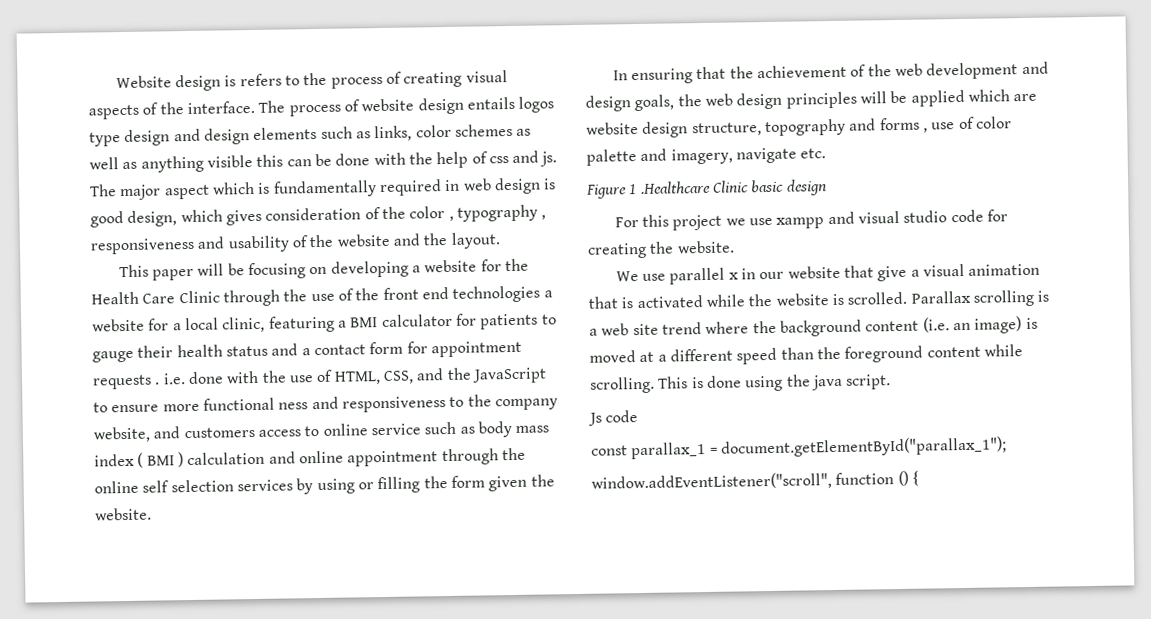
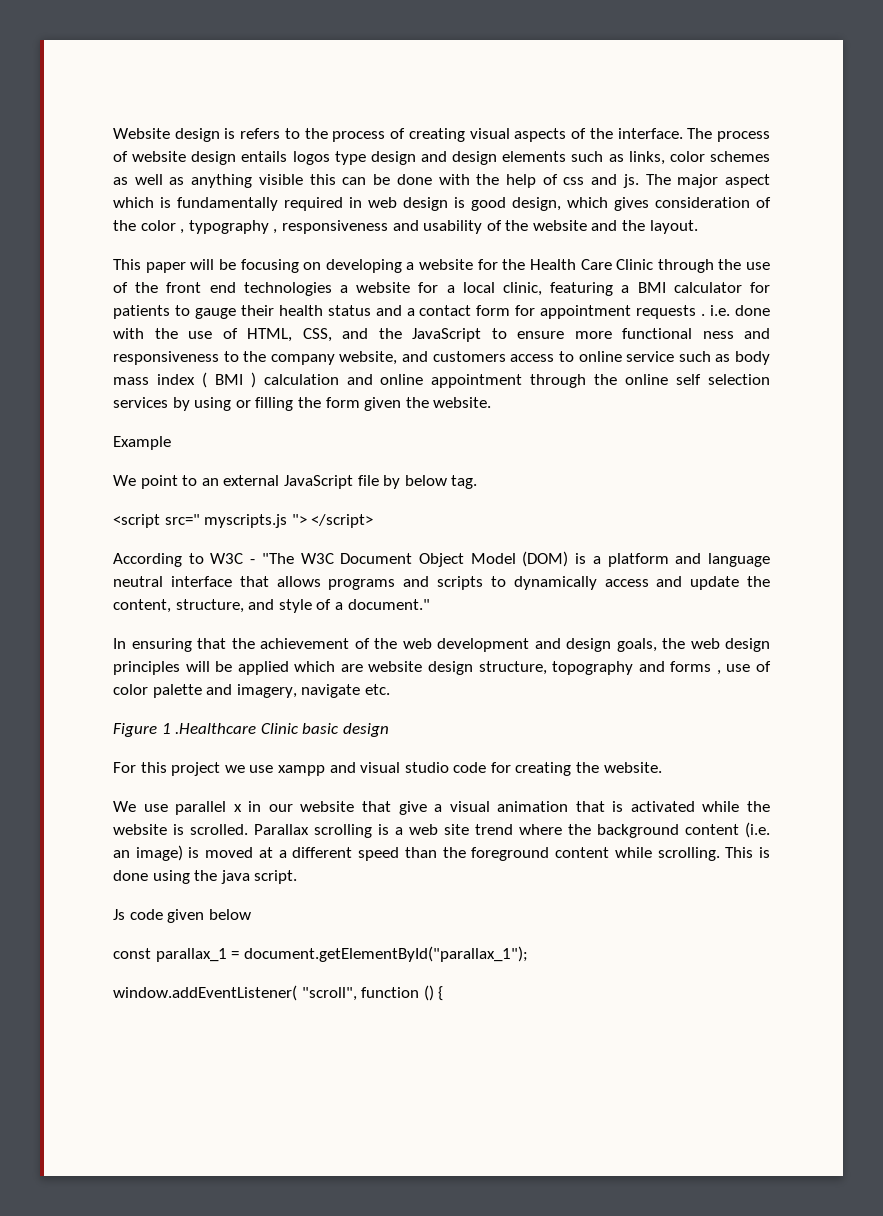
(152, 514) none -> [113,436,171,450] [113,475,478,489] [113,514,374,528] [113,551,770,567] [113,576,771,590] [113,599,430,613] // Example // We point to an external JavaScript file by below tag. // <script src=" myscripts.js "> </script> // According to W3C - "The W3C Document Object Model (DOM) is a platform and language neutral interface that allows programs and scripts to dynamically access and update the content, structure, and style of a document."
(639, 416) none -> [167,909,251,923] given below
[591,472,832,492] window.addEventListener("scroll", -> [113,985,357,1001] window.addEventListener( "scroll",

